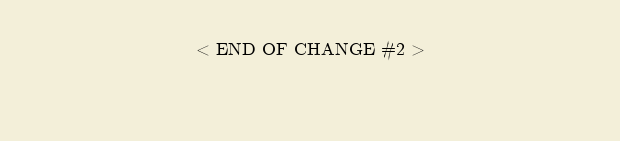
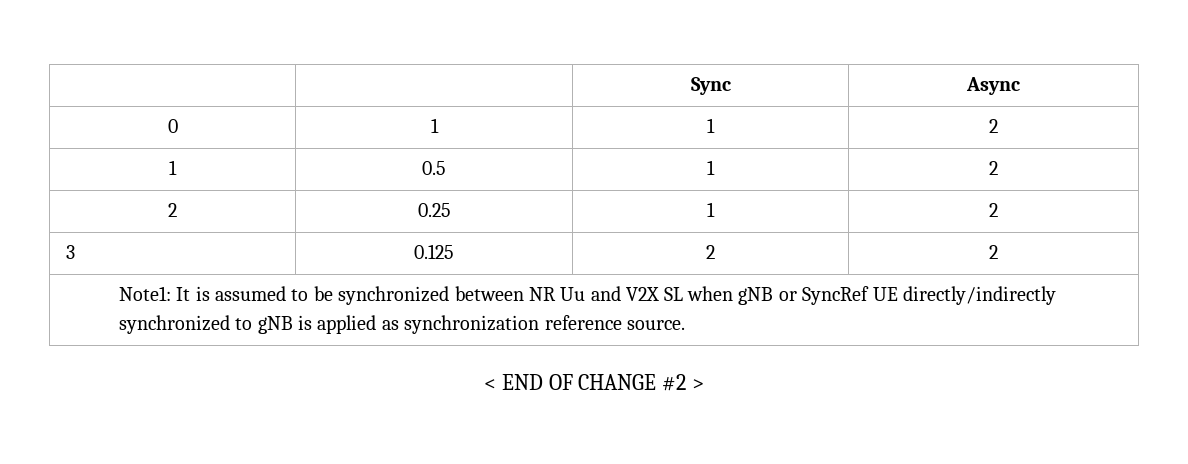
(195, 50) none -> [690,77,731,95] [965,77,1020,95] [167,119,178,133] [430,118,439,133] [706,118,715,133] [988,119,998,133] [169,160,177,175] [422,161,446,175] [706,160,715,175] [988,161,998,175] [168,203,177,217] [417,203,451,217] [706,202,715,217] [988,203,998,217] [66,245,76,259] [414,244,454,259] [705,245,715,259] [988,245,998,259] [118,286,1056,305] [118,315,685,334] | | Sync | Async // 0 | 1 | 1 | 2 // 1 | 0.5 | 1 | 2 // 2 | 0.25 | 1 | 2 // 3 | 0.125 | 2 | 2 // Note1: It is assumed to be synchronized between NR Uu and V2X SL when gNB or SyncRef UE directly/indirectly synchronized to gNB is applied as synchronization reference source. //

